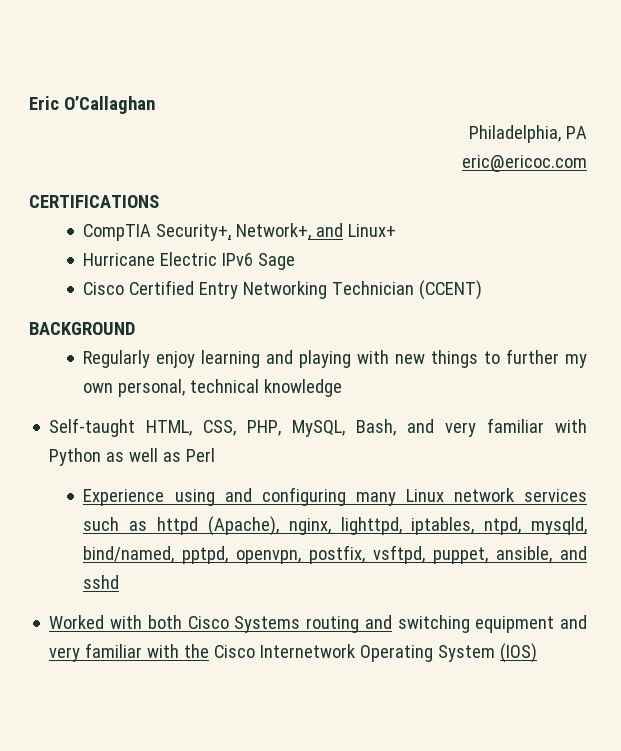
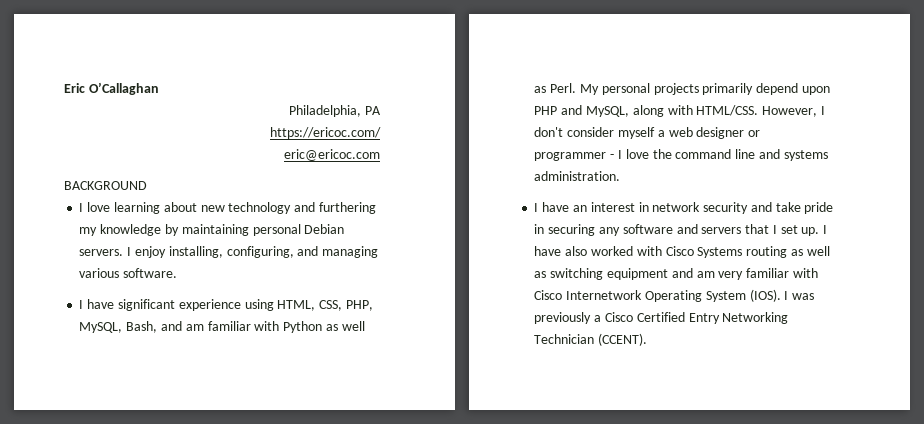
(587, 132) none -> [270,127,381,139] // https://ericoc.com/
[29,195,159,208] [83,223,397,241] [83,252,296,270] [83,280,483,300] [29,322,135,335] [83,349,587,368] [83,379,343,397] [49,418,136,437] CERTIFICATIONS // CompTIA Security+, Network+, and Linux+ // Hurricane Electric IPv6 Sage // Cisco Certified Entry Networking Technician (CCENT) // BACKGROUND // Regularly enjoy learning and playing with new things to further my own personal, technical knowledge // Self-taught -> [64,181,147,190] [79,202,376,214] [79,224,345,236] [79,246,379,258] [79,268,178,278] [79,299,274,311] BACKGROUND // I love learning about new technology and furthering my knowledge by maintaining personal Debian servers. I enjoy installing, configuring, and managing various software. // I have significant experience using
[445,422,477,437] very -> [185,324,204,331] am
[186,448,216,462] [83,487,587,506] [83,516,588,536] [83,545,588,564] [83,575,120,589] [49,615,392,633] Perl // Experience using and configuring many Linux network services such as httpd (Apache), nginx, lighttpd, iptables, ntpd, mysqld, bind/named, pptpd, openvpn, postfix, vsftpd, puppet, ansible, and sshd // Worked with both Cisco Systems routing and -> [550,83,830,95] [534,105,825,117] [534,127,761,139] [534,149,828,161] [534,171,621,181] [534,202,834,214] [534,224,828,236] [534,246,830,258] [534,271,547,278] Perl. My personal projects primarily depend upon PHP and MySQL, along with HTML/CSS. However, I don't consider myself a web designer or programmer - I love the command line and systems administration. // I have an interest in network security and take pride in securing any software and servers that I set up. I have also worked with Cisco Systems routing as well as
[49,643,210,662] very familiar with the -> [696,268,818,280] am very familiar with
[500,643,538,663] (IOS) -> [749,289,815,302] [534,312,789,324] [534,333,648,346] (IOS). I was previously a Cisco Certified Entry Networking Technician (CCENT).

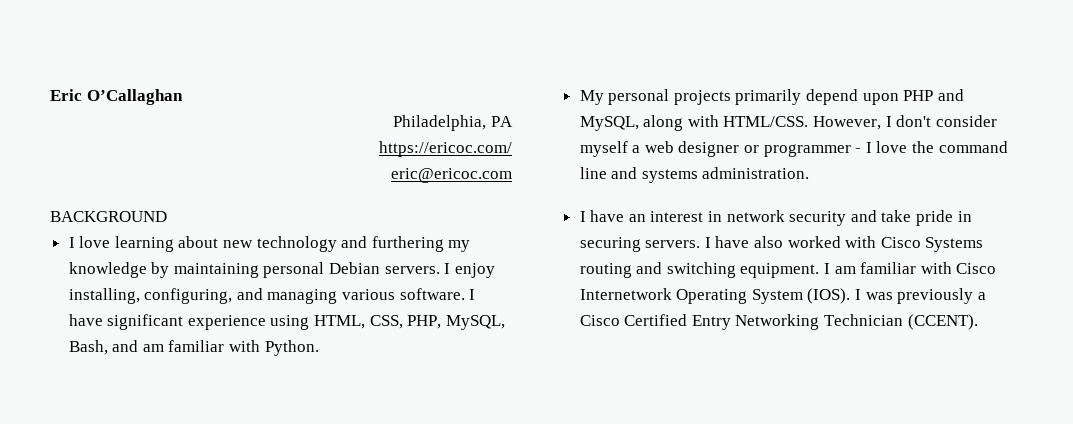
(178, 273) // -> (465, 294) none
[283,321,365,333] [534,83,577,93] Python as well as Perl. -> [264,340,319,356] Python. //
[598,224,820,236] any software and servers that I set up. -> [645,240,701,248] servers.
[790,246,830,256] [534,268,744,280] as well as switching equipment and am very -> [636,262,856,278] and switching equipment. I am

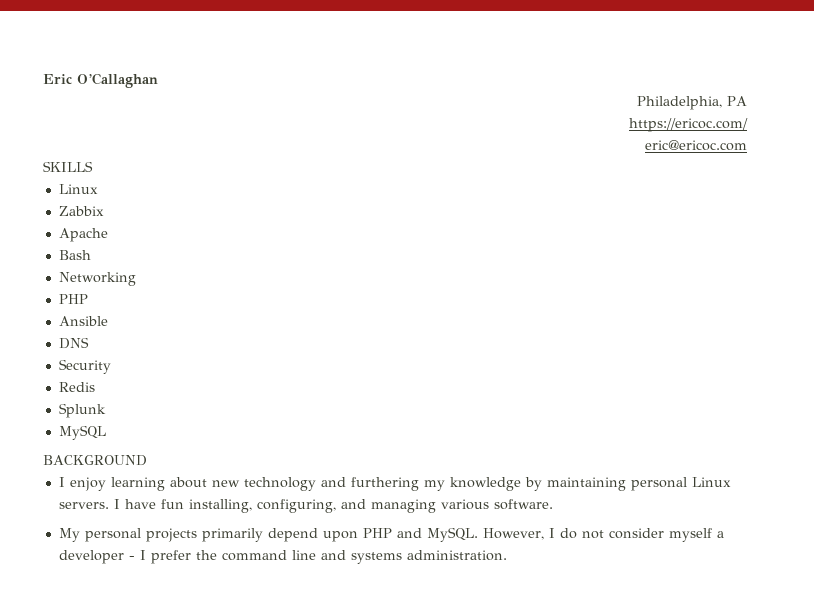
(512, 175) none -> [43,161,93,172] [58,184,98,194] [58,206,104,216] [58,228,108,242] [58,250,91,260] [58,272,136,286] [58,294,88,304] [58,316,108,326] [58,337,89,349] [58,359,111,374] [58,382,95,392] [58,403,106,418] [58,425,106,440] // SKILLS // Linux // Zabbix // Apache // Bash // Networking // PHP // Ansible // DNS // Security // Redis // Splunk // MySQL
[79,236,111,248] love -> [69,477,106,491] enjoy
[329,262,495,278] Debian servers. I enjoy -> [691,477,731,487] [58,499,184,509] Linux servers. I have fun
[469,289,476,300] [68,314,505,330] [68,340,319,356] I have significant experience using HTML, CSS, PHP, MySQL, Bash, and am familiar with Python. -> (553, 504) none
[579,115,997,131] [579,141,851,157] MySQL, along with HTML/CSS. However, I don't consider myself a web designer or programmer -> [426,527,724,542] [58,550,124,564] MySQL. However, I do not consider myself a developer
[876,141,908,153] love -> [150,550,191,564] prefer
[579,210,972,226] [579,236,984,252] [579,262,997,278] [579,288,986,304] [579,314,978,330] // I have an interest in network security and take pride in securing servers. I have also worked with Cisco Systems routing and switching equipment. I am familiar with Cisco Internetwork Operating System (IOS). I was previously a Cisco Certified Entry Networking Technician (CCENT). -> (507, 555) none

